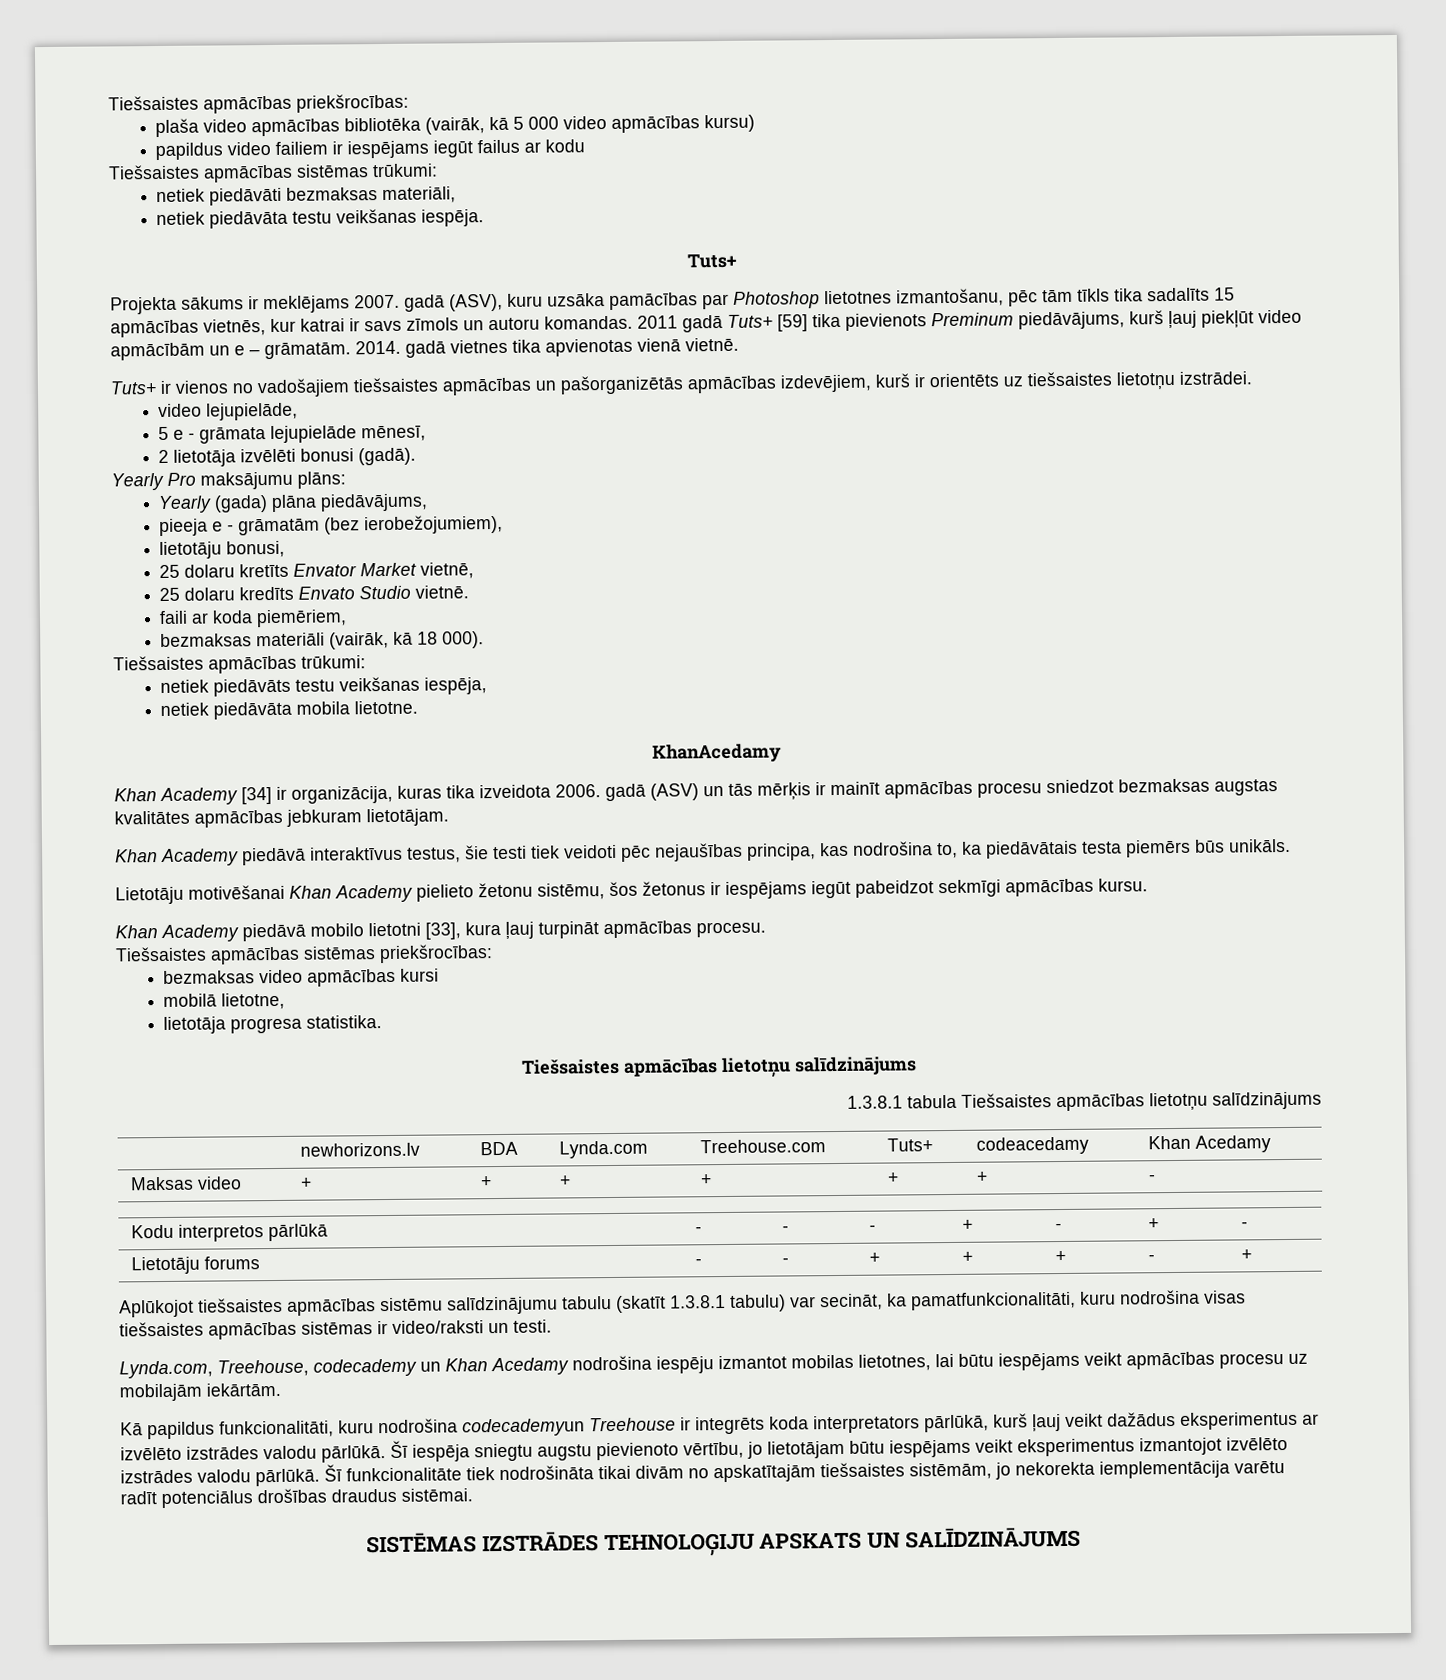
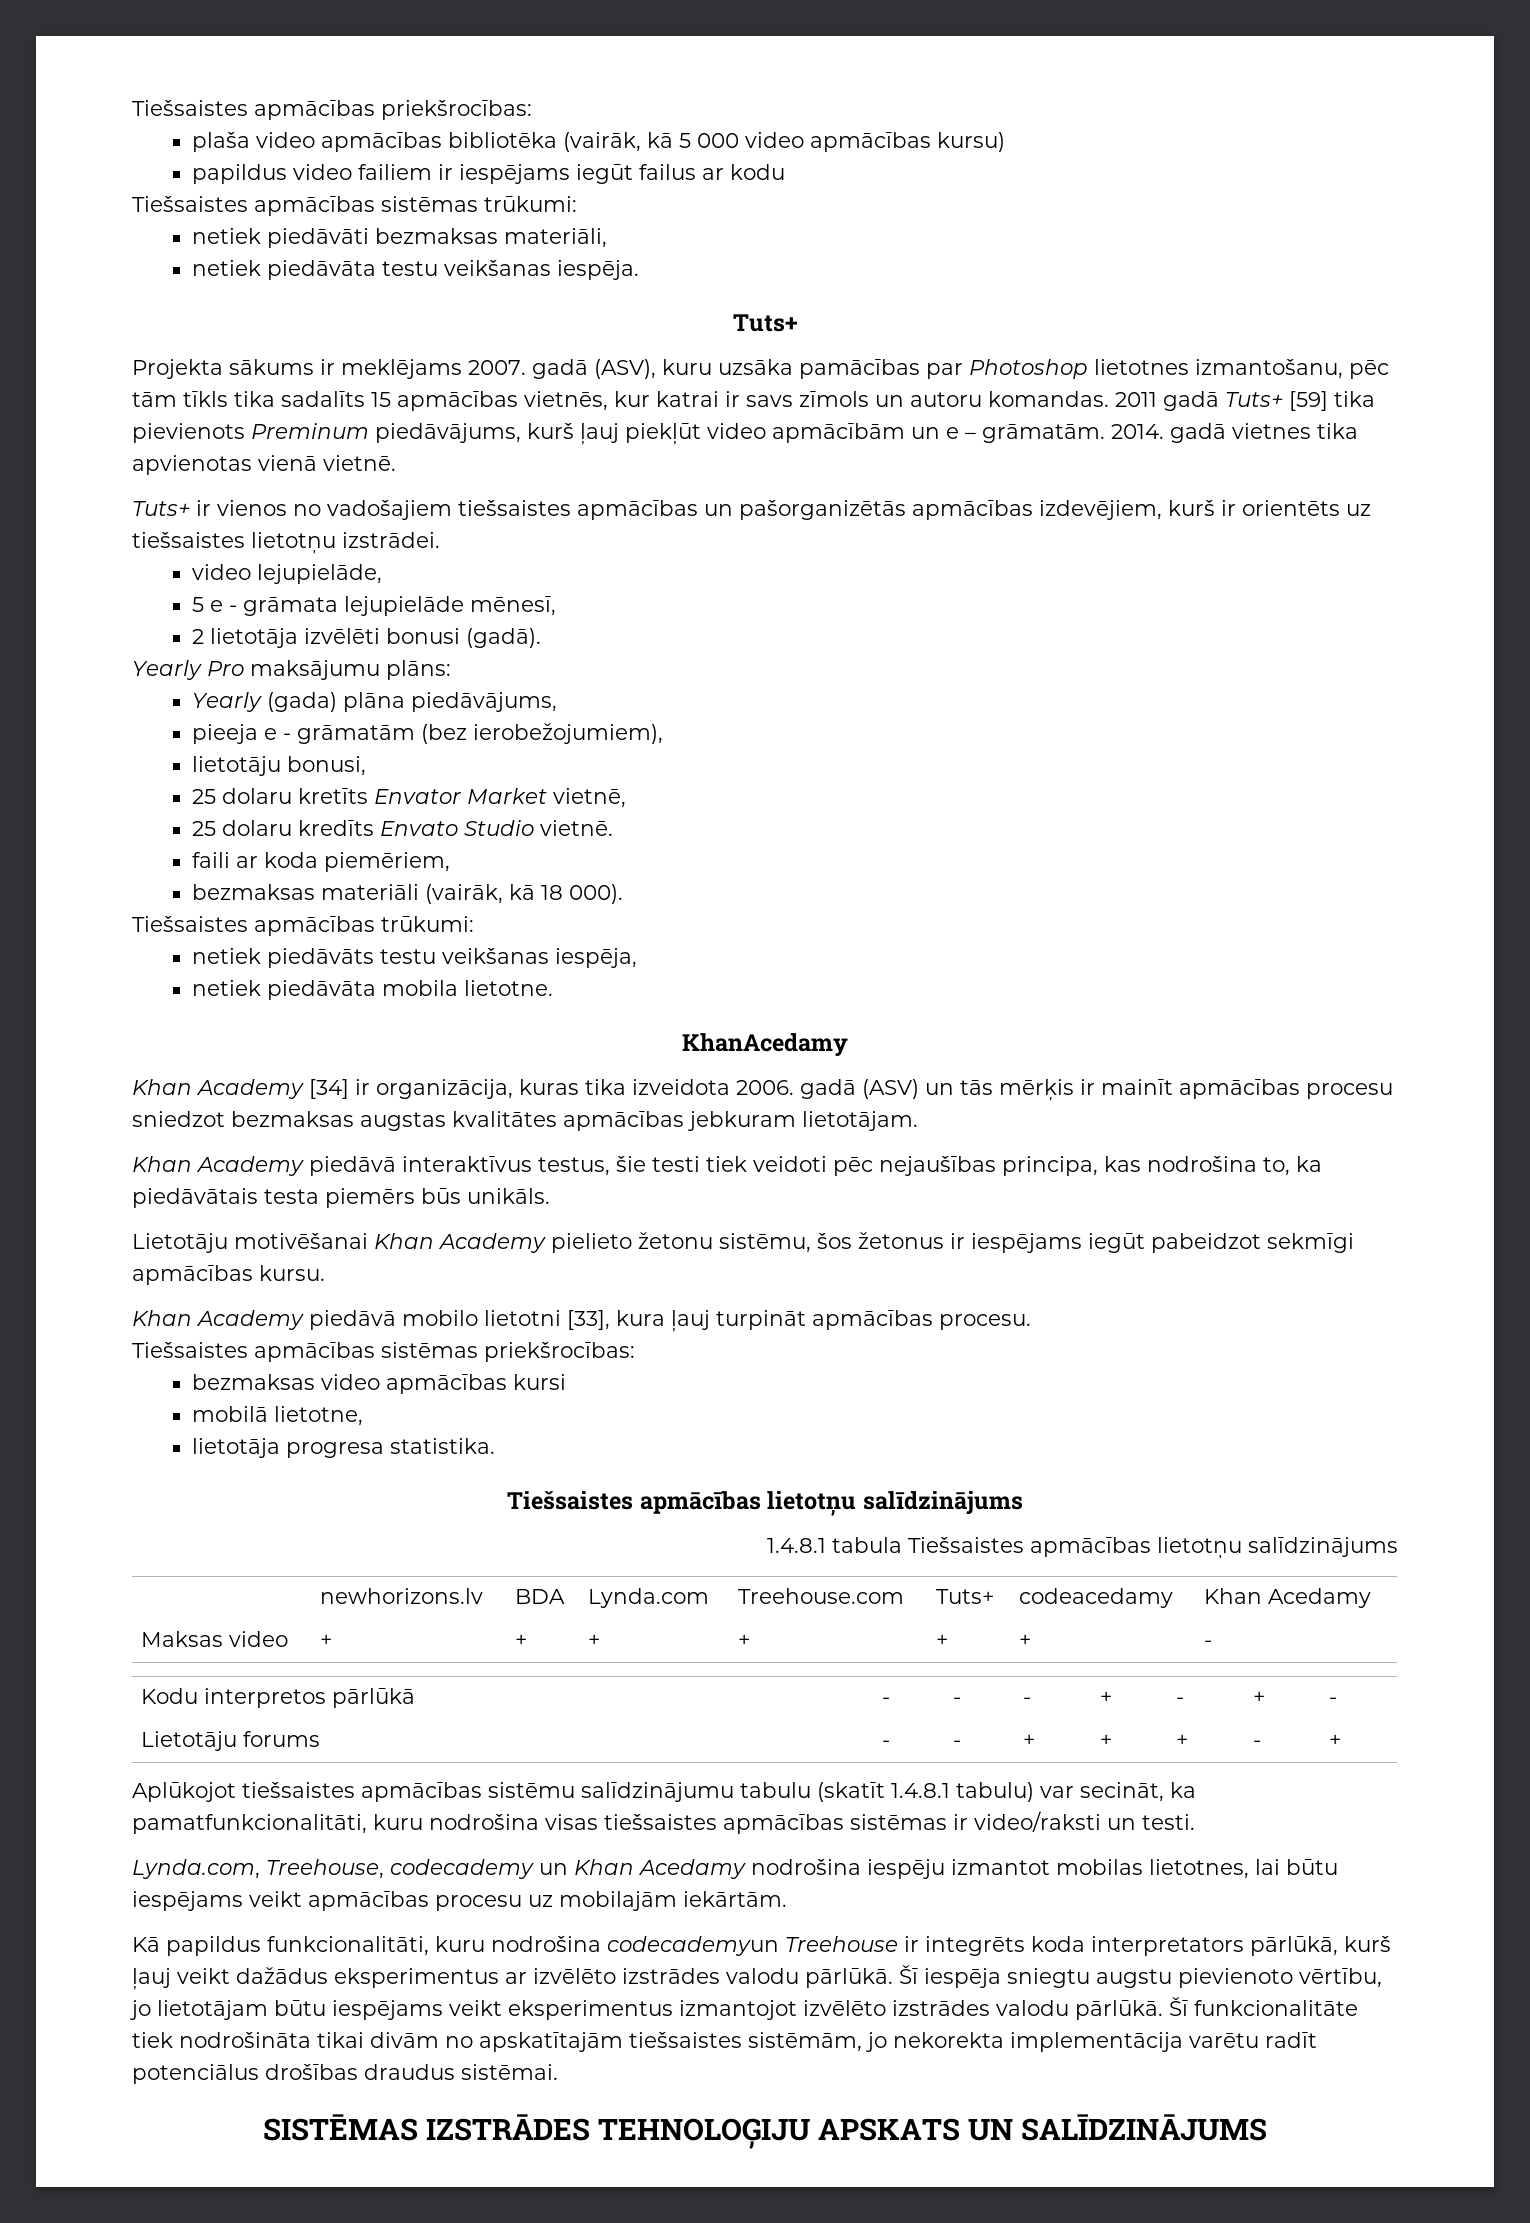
[847,1095,903,1109] 1.3.8.1 -> [767,1538,826,1553] 1.4.8.1
[670,1294,726,1309] 1.3.8.1 -> [891,1783,950,1798] 1.4.8.1
[1099,1460,1230,1479] iemplementācija -> [1010,2032,1183,2052] implementācija

